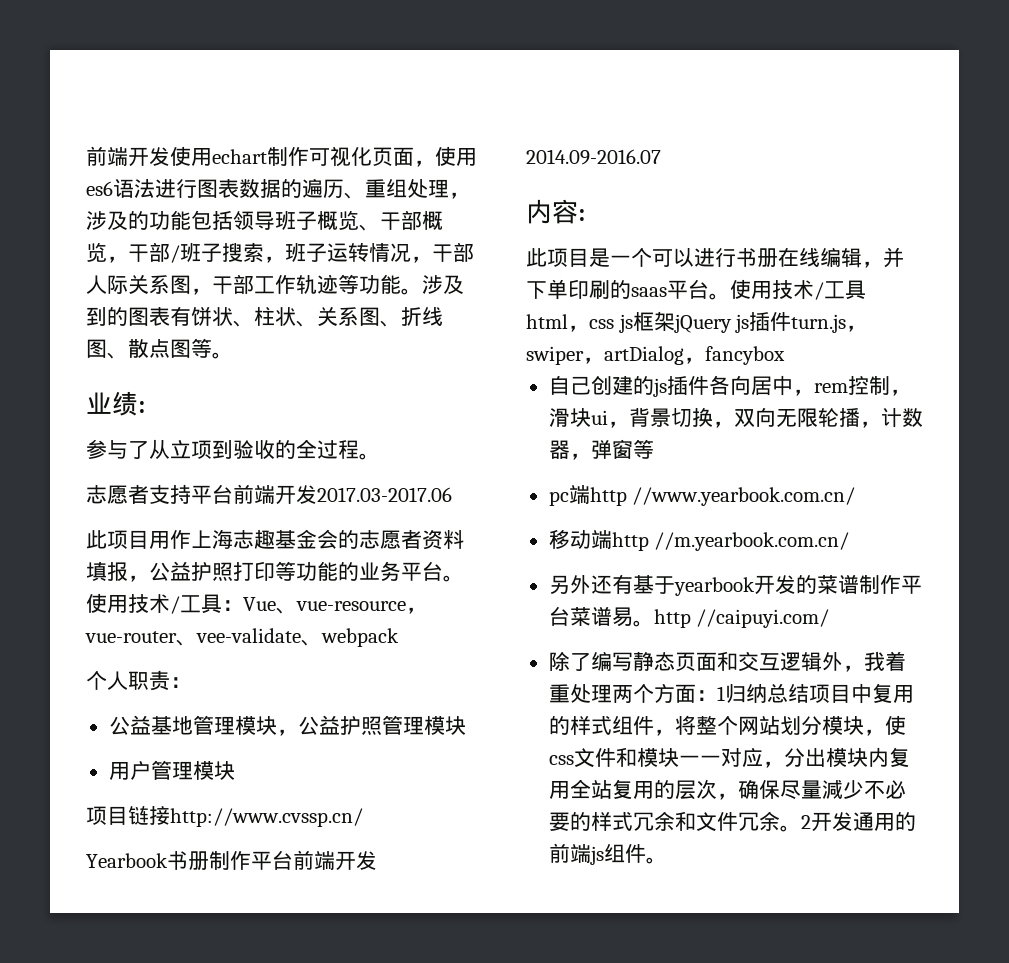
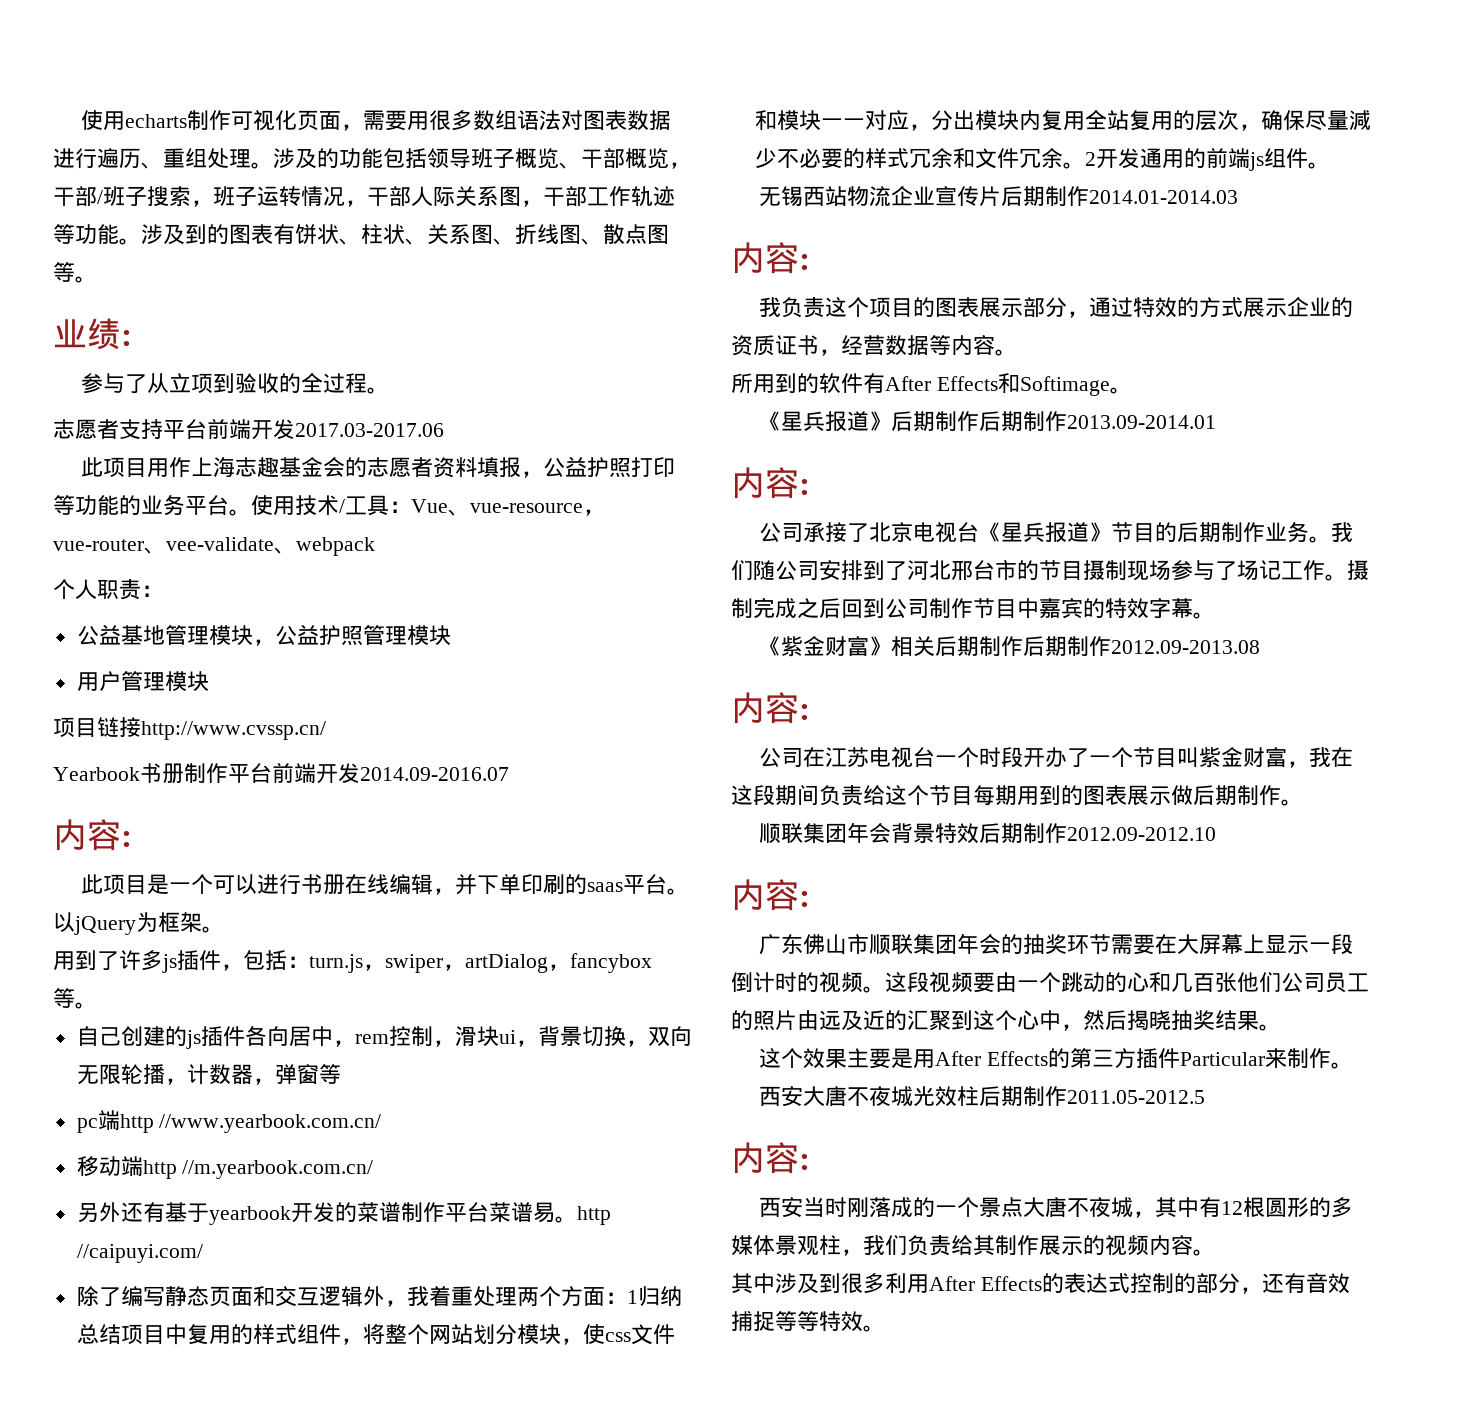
[86,146,477,167] [86,179,197,198] 前端开发使用echart制作可视化页面，使用es6语法进行 -> [81,110,584,131] 使用echarts制作可视化页面，需要用很多数组语法对
[281,179,302,198] 的 -> [53,148,97,169] 进行
[449,192,470,199] ， -> [251,162,273,169] 。
[730,279,866,300] [526,311,792,333] 使用技术/工具html，css js框架jQuery js插件 -> [53,912,224,935] [53,950,309,973] 以jQuery为框架。 // 用到了许多js插件，包括：
(785, 355) none -> [53,988,97,1009] 等。
(667, 860) none -> [759,186,1239,207] [731,242,810,274] [759,297,1354,318] [731,335,1017,356] [731,373,1132,396] [759,411,1217,432] [731,467,810,499] [759,522,1354,543] [731,560,1369,581] [731,597,1215,619] [759,636,1261,657] [731,692,810,724] [759,747,1354,768] [731,784,1303,806] [759,822,1217,844] [731,879,810,911] [759,933,1354,955] [731,972,1369,993] [731,1010,1281,1031] [759,1048,1353,1069] [759,1086,1206,1107] [731,1142,810,1174] [759,1197,1354,1218] [731,1235,1215,1256] [731,1273,1350,1294] [731,1310,885,1332] // 无锡西站物流企业宣传片后期制作2014.01-2014.03 // 内容: // 我负责这个项目的图表展示部分，通过特效的方式展示企业的资质证书，经营数据等内容。 // 所用到的软件有After Effects和Softimage。 // 《星兵报道》后期制作后期制作2013.09-2014.01 // 内容: // 公司承接了北京电视台《星兵报道》节目的后期制作业务。我们随公司安排到了河北邢台市的节目摄制现场参与了场记工作。摄制完成之后回到公司制作节目中嘉宾的特效字幕。 // 《紫金财富》相关后期制作后期制作2012.09-2013.08 // 内容: // 公司在江苏电视台一个时段开办了一个节目叫紫金财富，我在这段期间负责给这个节目每期用到的图表展示做后期制作。 // 顺联集团年会背景特效后期制作2012.09-2012.10 // 内容: // 广东佛山市顺联集团年会的抽奖环节需要在大屏幕上显示一段倒计时的视频。这段视频要由一个跳动的心和几百张他们公司员工的照片由远及近的汇聚到这个心中，然后揭晓抽奖结果。 // 这个效果主要是用After Effects的第三方插件Particular来制作。 // 西安大唐不夜城光效柱后期制作2011.05-2012.5 // 内容: // 西安当时刚落成的一个景点大唐不夜城，其中有12根圆形的多媒体景观柱，我们负责给其制作展示的视频内容。 // 其中涉及到很多利用After Effects的表达式控制的部分，还有音效捕捉等等特效。

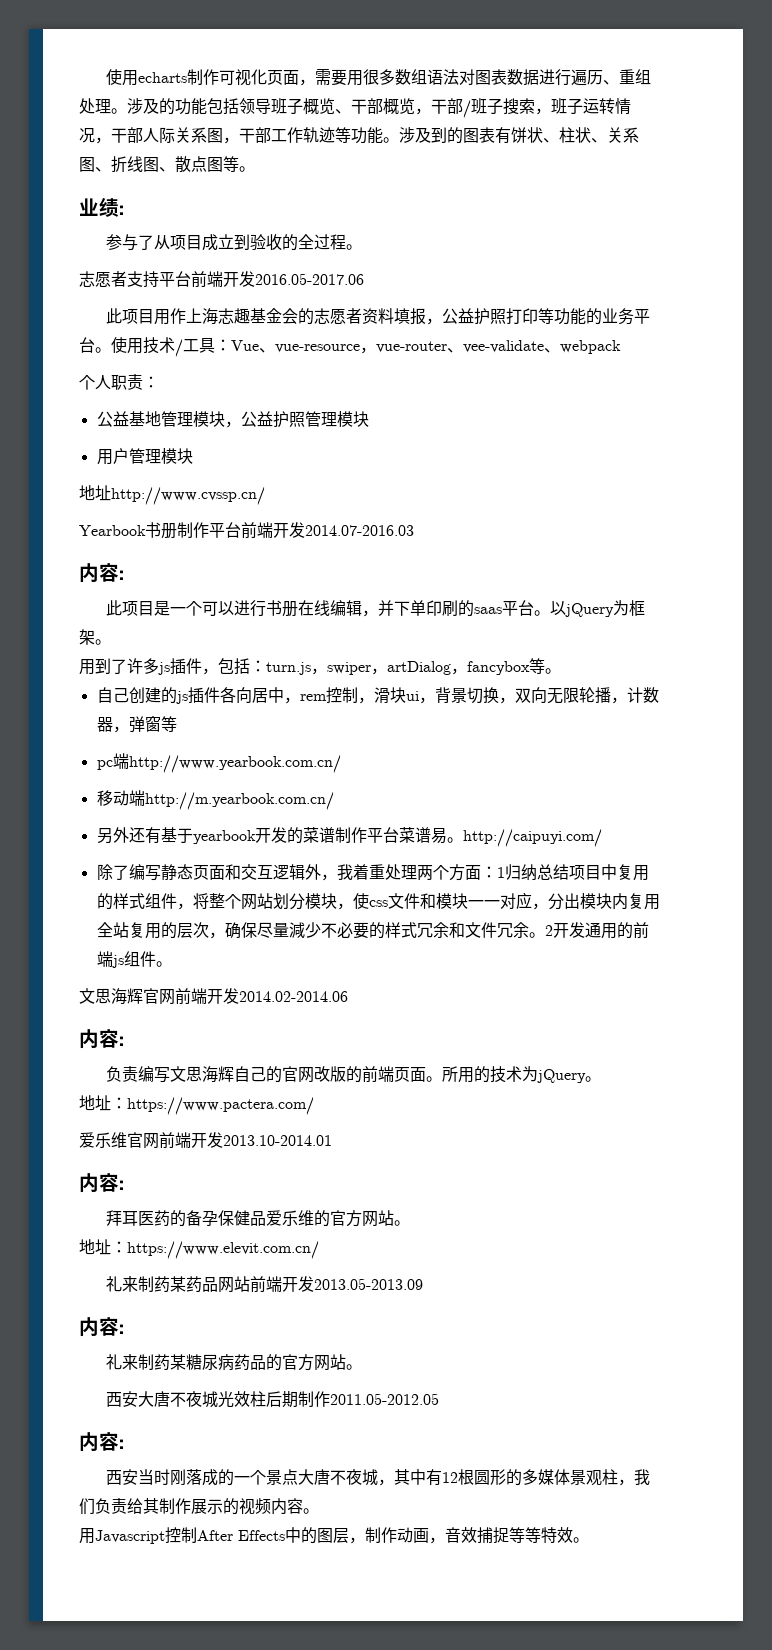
[169,373,214,393] 立项 -> [169,234,234,251] 项目成立
[295,423,444,437] 2017.03-2017.06 -> [255,273,364,285] 2016.05-2017.06
[53,717,141,737] 项目链接 -> [79,485,111,501] 地址
[360,767,509,781] 2014.09-2016.07 -> [305,525,414,536] 2014.07-2016.03
[119,1114,382,1133] http //www.yearbook.com.cn/ -> [128,755,341,773] http://www.yearbook.com.cn/
[142,1160,374,1179] http //m.yearbook.com.cn/ -> [144,792,334,810] http://m.yearbook.com.cn/
[576,1206,611,1225] [76,1244,203,1263] http //caipuyi.com/ -> [462,829,602,847] http://caipuyi.com/
[759,186,1239,207] [731,242,810,274] [759,297,1354,318] [731,335,1017,356] [731,373,1132,396] [759,411,1217,432] [731,467,810,499] [759,522,1354,543] [731,560,1369,581] [731,597,1215,619] [759,636,1261,657] [731,692,810,724] [759,747,1354,768] [731,784,1303,806] [759,822,1217,844] [731,879,810,911] [759,933,1354,955] [731,972,1369,993] [731,1010,1281,1031] [759,1048,1331,1069] 无锡西站物流企业宣传片后期制作2014.01-2014.03 // 内容: // 我负责这个项目的图表展示部分，通过特效的方式展示企业的资质证书，经营数据等内容。 // 所用到的软件有After Effects和Softimage。 // 《星兵报道》后期制作后期制作2013.09-2014.01 // 内容: // 公司承接了北京电视台《星兵报道》节目的后期制作业务。我们随公司安排到了河北邢台市的节目摄制现场参与了场记工作。摄制完成之后回到公司制作节目中嘉宾的特效字幕。 // 《紫金财富》相关后期制作后期制作2012.09-2013.08 // 内容: // 公司在江苏电视台一个时段开办了一个节目叫紫金财富，我在这段期间负责给这个节目每期用到的图表展示做后期制作。 // 顺联集团年会背景特效后期制作2012.09-2012.10 // 内容: // 广东佛山市顺联集团年会的抽奖环节需要在大屏幕上显示一段倒计时的视频。这段视频要由一个跳动的心和几百张他们公司员工的照片由远及近的汇聚到这个心中，然后揭晓抽奖结果。 // 这个效果主要是用After Effects的第三方插件Particular来制作 -> [79,988,348,1005] [79,1029,124,1049] [105,1066,601,1083] [79,1095,314,1115] [79,1132,332,1149] [79,1173,124,1193] [105,1210,410,1227] [79,1239,319,1259] [105,1276,423,1293] [79,1317,124,1337] [105,1354,346,1371] 文思海辉官网前端开发2014.02-2014.06 // 内容: // 负责编写文思海辉自己的官网改版的前端页面。所用的技术为jQuery。 // 地址：https://www.pactera.com/ // 爱乐维官网前端开发2013.10-2014.01 // 内容: // 拜耳医药的备孕保健品爱乐维的官方网站。 // 地址：https://www.elevit.com.cn/ // 礼来制药某药品网站前端开发2013.05-2013.09 // 内容: // 礼来制药某糖尿病药品的官方网站
[1067,1090,1206,1104] 2011.05-2012.5 -> [329,1393,439,1405] 2011.05-2012.05
[731,1273,1306,1294] 其中涉及到很多利用After Effects的表达式控制的部分，还有 -> [79,1527,445,1544] 用Javascript控制After Effects中的图层，制作动画，

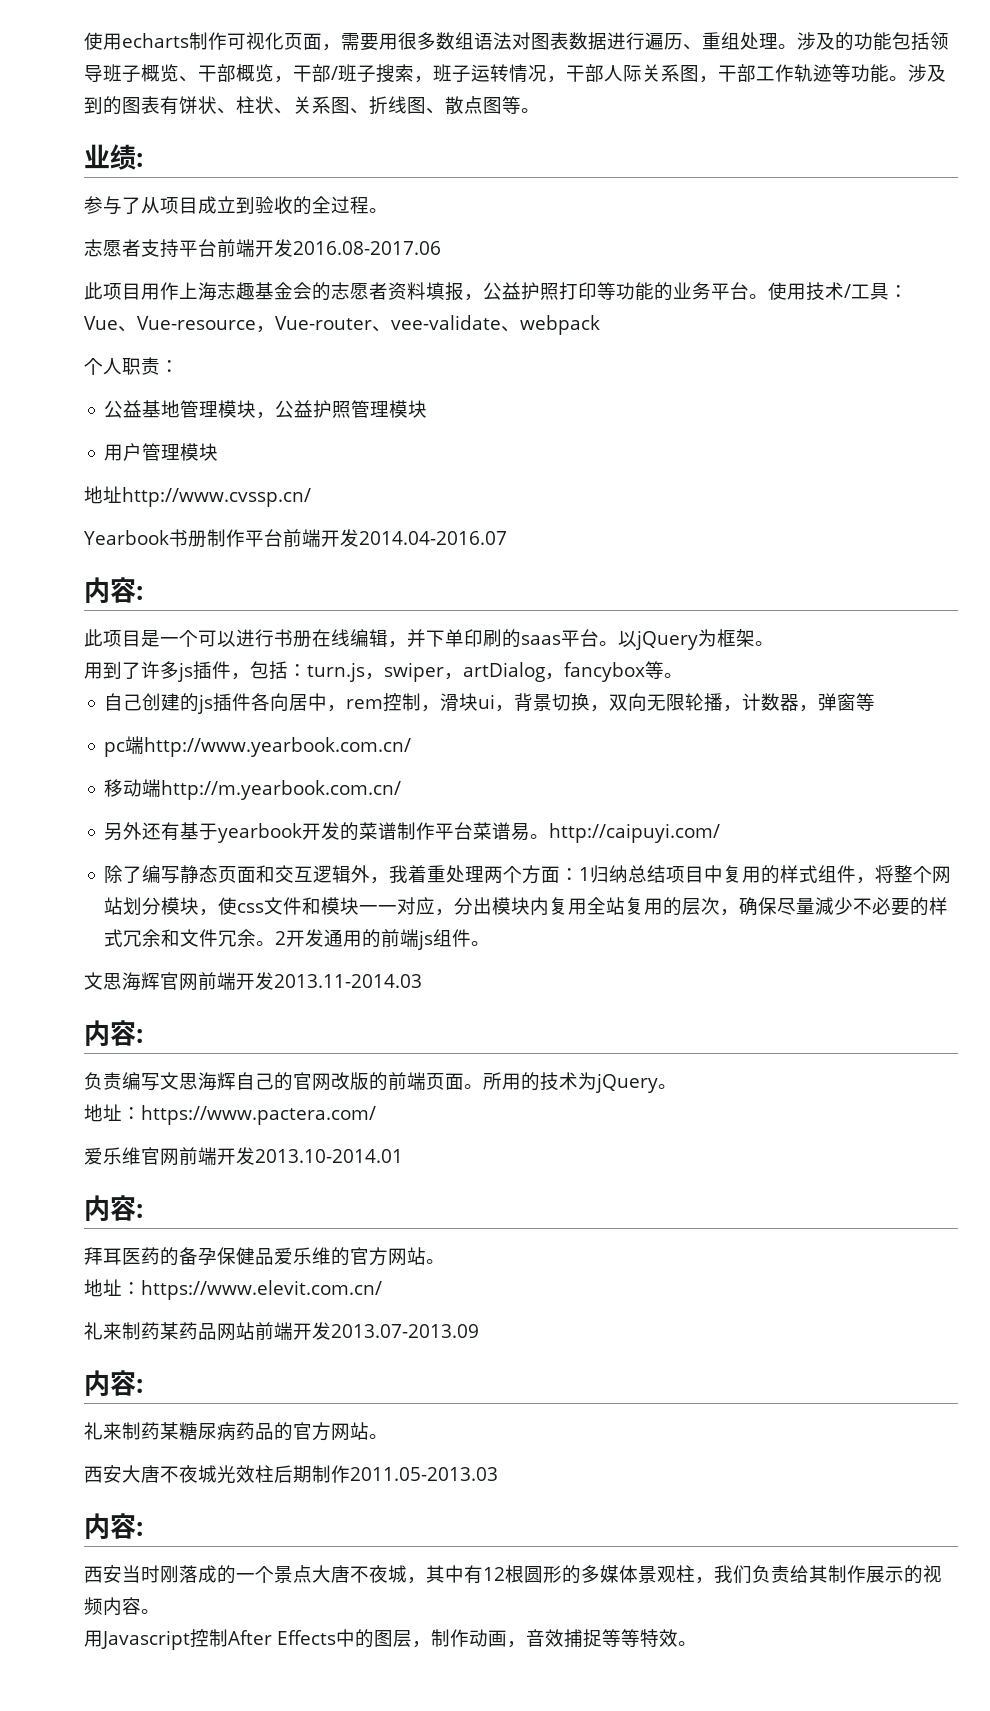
[255,273,364,285] 2016.05-2017.06 -> [293,241,441,255] 2016.08-2017.06
[275,341,447,354] vue-resource，vue-router -> [137,316,372,333] Vue-resource，Vue-router
[305,525,414,536] 2014.07-2016.03 -> [358,531,507,545] 2014.04-2016.07
[239,991,348,1002] 2014.02-2014.06 -> [274,974,422,988] 2013.11-2014.03
[313,1278,423,1290] 2013.05-2013.09 -> [331,1324,479,1338] 2013.07-2013.09
[329,1393,439,1405] 2011.05-2012.05 -> [350,1467,498,1481] 2011.05-2013.03

